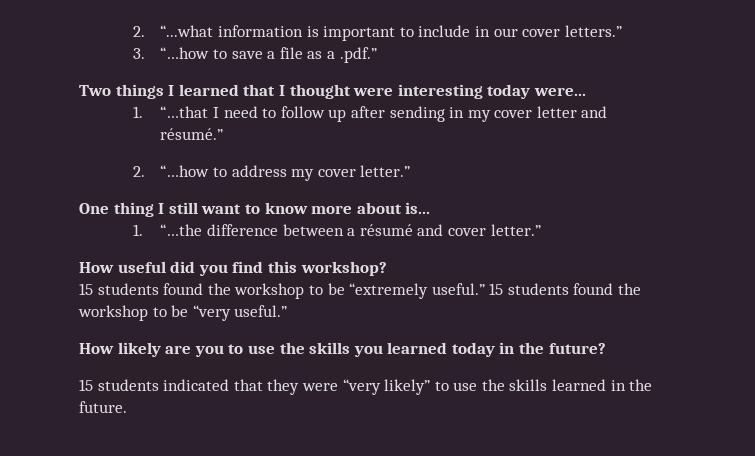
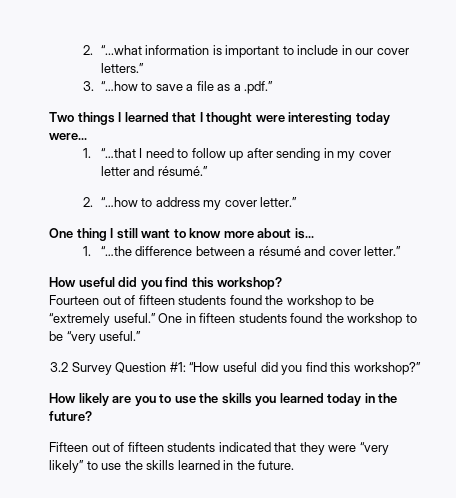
[79,283,93,295] 15 -> [49,295,175,305] Fourteen out of fifteen
[489,283,504,295] 15 -> [158,313,236,323] One in fifteen
(288, 311) none -> [50,362,421,375] // 3.2 Survey Question #1: “How useful did you find this workshop?”
[79,379,93,391] 15 -> [49,442,164,452] Fifteen out of fifteen

